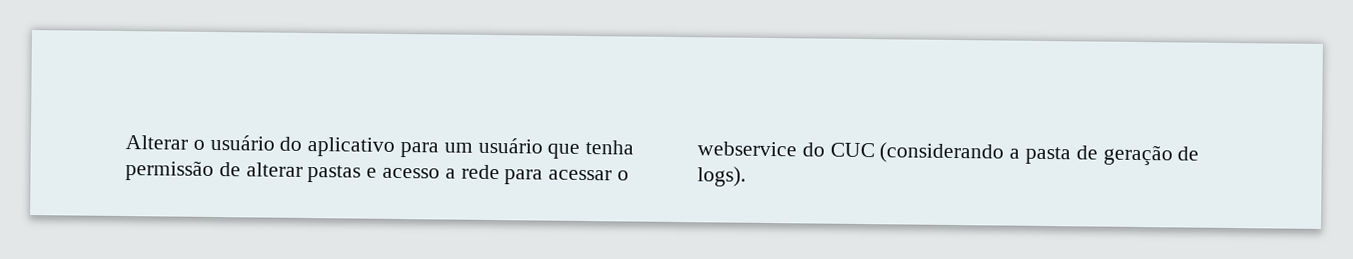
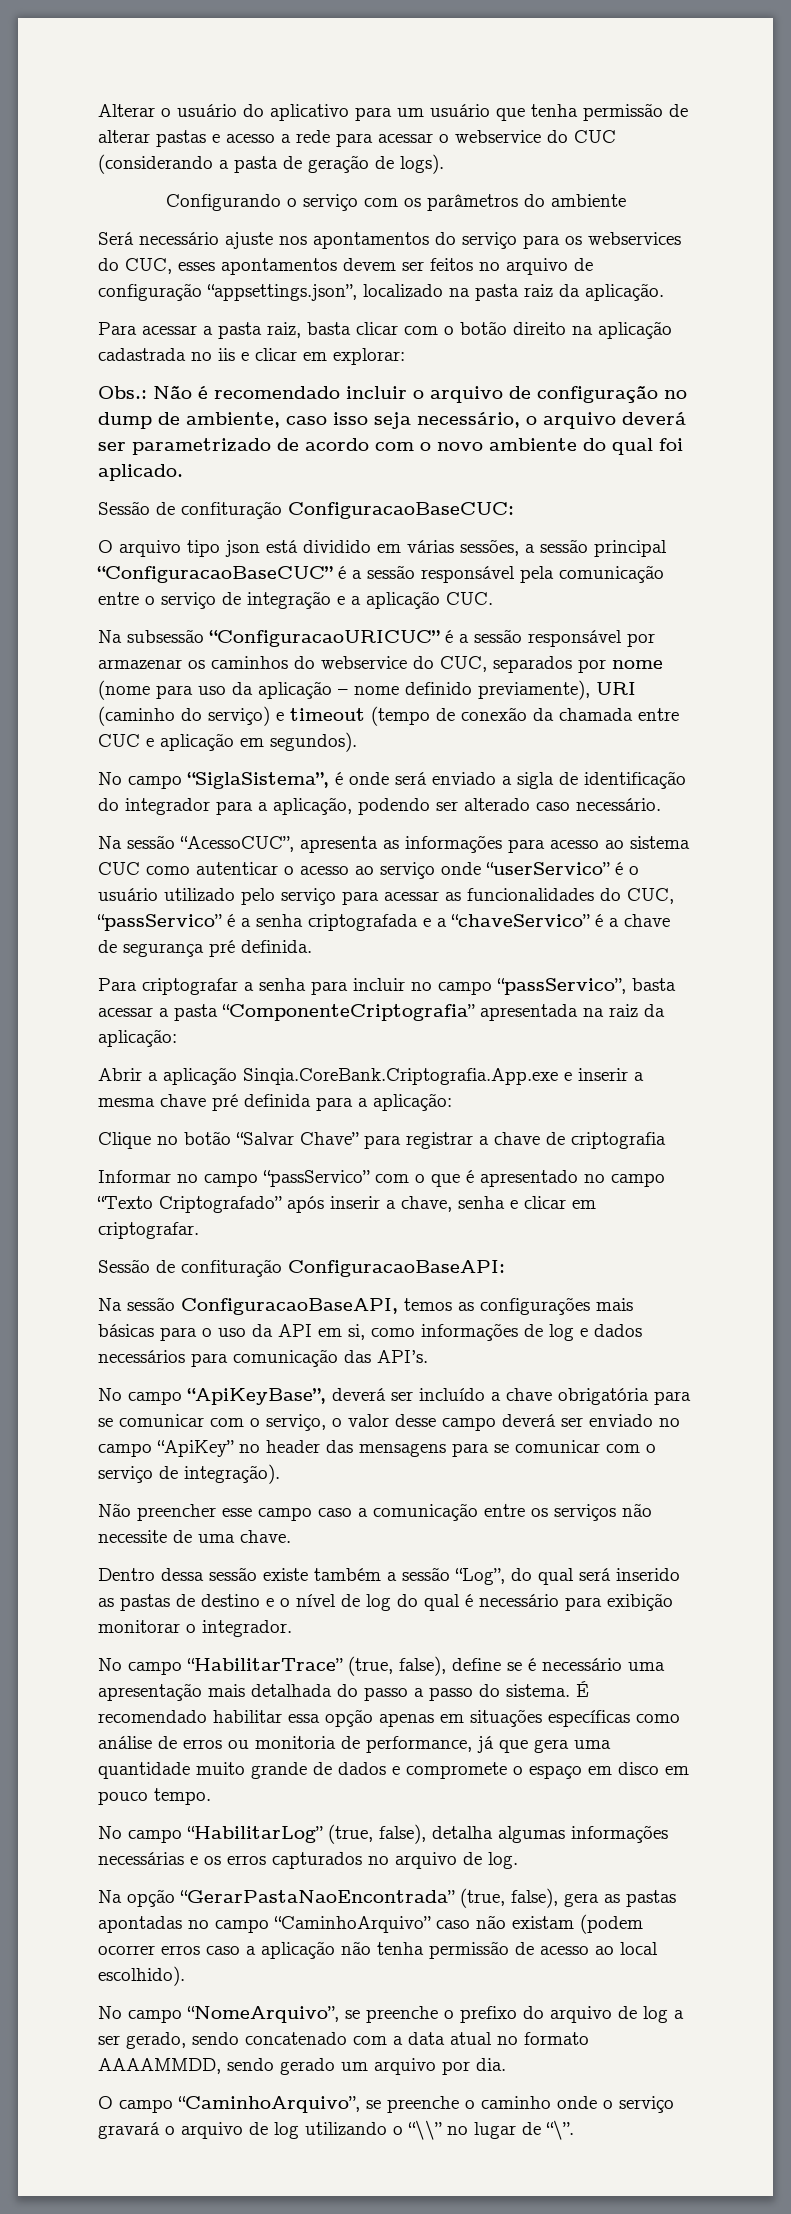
(746, 176) none -> [165,194,626,211] [98,232,681,249] [98,258,593,275] [98,283,664,301] [98,321,672,339] [98,348,405,365] [98,385,687,403] [98,412,686,429] [98,438,683,455] [98,464,183,481] [98,501,514,519] [98,539,667,557] [97,565,664,583] [98,591,493,609] [98,629,655,647] [98,656,663,673] [98,680,636,700] [98,706,679,726] [98,732,357,752] [98,771,686,789] [98,797,661,815] [98,835,690,853] [98,862,639,879] [98,888,674,905] [97,914,670,931] [98,940,312,957] [98,978,676,995] [98,1004,665,1021] [98,1029,177,1047] [98,1067,644,1085] [98,1093,452,1111] [98,1131,666,1149] [98,1170,665,1187] [97,1196,596,1213] [98,1222,199,1239] [98,1259,505,1277] [98,1297,633,1315] [98,1323,642,1341] [98,1349,428,1367] [98,1388,691,1405] [98,1414,680,1431] [98,1440,656,1457] [98,1464,280,1484] [98,1503,652,1521] [98,1530,291,1543] [98,1567,680,1585] [98,1593,673,1611] [98,1620,292,1637] [98,1656,665,1676] [98,1681,589,1701] [98,1709,680,1727] [98,1736,611,1753] [98,1762,689,1779] [98,1788,211,1805] [98,1824,668,1844] [98,1852,518,1869] [98,1888,676,1908] [98,1914,643,1934] [98,1941,658,1959] [98,1966,185,1986] [98,2006,684,2023] [98,2032,589,2049] [98,2058,506,2075] [98,2096,674,2113] [98,2120,574,2140] // Configurando o serviço com os parâmetros do ambiente // Será necessário ajuste nos apontamentos do serviço para os webservices do CUC, esses apontamentos devem ser feitos no arquivo de configuração “appsettings.json”, localizado na pasta raiz da aplicação. // Para acessar a pasta raiz, basta clicar com o botão direito na aplicação cadastrada no iis e clicar em explorar: // Obs.: Não é recomendado incluir o arquivo de configuração no dump de ambiente, caso isso seja necessário, o arquivo deverá ser parametrizado de acordo com o novo ambiente do qual foi aplicado. // Sessão de confituração ConfiguracaoBaseCUC: // O arquivo tipo json está dividido em várias sessões, a sessão principal “ConfiguracaoBaseCUC” é a sessão responsável pela comunicação entre o serviço de integração e a aplicação CUC. // Na subsessão “ConfiguracaoURICUC” é a sessão responsável por armazenar os caminhos do webservice do CUC, separados por nome (nome para uso da aplicação – nome definido previamente), URI (caminho do serviço) e timeout (tempo de conexão da chamada entre CUC e aplicação em segundos). // No campo “SiglaSistema”, é onde será enviado a sigla de identificação do integrador para a aplicação, podendo ser alterado caso necessário. // Na sessão “AcessoCUC”, apresenta as informações para acesso ao sistema CUC como autenticar o acesso ao serviço onde “userServico” é o usuário utilizado pelo serviço para acessar as funcionalidades do CUC, “passServico” é a senha criptografada e a “chaveServico” é a chave de segurança pré definida. // Para criptografar a senha para incluir no campo “passServico”, basta acessar a pasta “ComponenteCriptografia” apresentada na raiz da aplicação: // Abrir a aplicação Sinqia.CoreBank.Criptografia.App.exe e inserir a mesma chave pré definida para a aplicação: // Clique no botão “Salvar Chave” para registrar a chave de criptografia // Informar no campo “passServico” com o que é apresentado no campo “Texto Criptografado” após inserir a chave, senha e clicar em criptografar. // Sessão de confituração ConfiguracaoBaseAPI: // Na sessão ConfiguracaoBaseAPI, temos as configurações mais básicas para o uso da API em si, como informações de log e dados necessários para comunicação das API’s. // No campo “ApiKeyBase”, deverá ser incluído a chave obrigatória para se comunicar com o serviço, o valor desse campo deverá ser enviado no campo “ApiKey” no header das mensagens para se comunicar com o serviço de integração). // Não preencher esse campo caso a comunicação entre os serviços não necessite de uma chave. // Dentro dessa sessão existe também a sessão “Log”, do qual será inserido as pastas de destino e o nível de log do qual é necessário para exibição monitorar o integrador. // No campo “HabilitarTrace” (true, false), define se é necessário uma apresentação mais detalhada do passo a passo do sistema. É recomendado habilitar essa opção apenas em situações específicas como análise de erros ou monitoria de performance, já que gera uma quantidade muito grande de dados e compromete o espaço em disco em pouco tempo. // No campo “HabilitarLog” (true, false), detalha algumas informações necessárias e os erros capturados no arquivo de log. // Na opção “GerarPastaNaoEncontrada” (true, false), gera as pastas apontadas no campo “CaminhoArquivo” caso não existam (podem ocorrer erros caso a aplicação não tenha permissão de acesso ao local escolhido). // No campo “NomeArquivo”, se preenche o prefixo do arquivo de log a ser gerado, sendo concatenado com a data atual no formato AAAAMMDD, sendo gerado um arquivo por dia. // O campo “CaminhoArquivo”, se preenche o caminho onde o serviço gravará o arquivo de log utilizando o “\\” no lugar de “\”.

